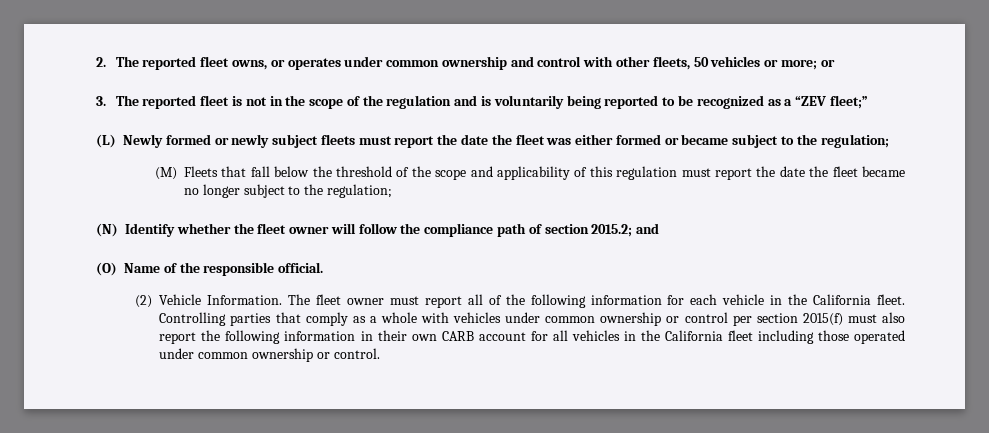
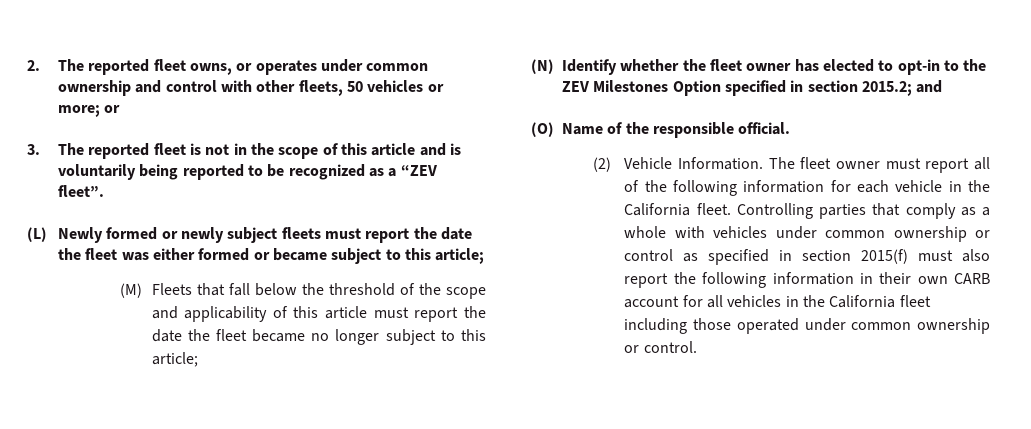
[362,95,452,109] the regulation -> [341,143,416,156] this article
[829,95,868,109] fleet;” -> [58,185,105,197] fleet”.
[796,134,889,148] the regulation; -> [405,248,485,264] this article;
[616,166,678,180] regulation -> [325,306,368,319] article
[304,184,392,198] the regulation; -> [460,329,486,341] [151,352,198,367] this article;
[330,223,542,237] will follow the compliance path of -> [794,59,987,75] [562,80,804,96] has elected to opt-in to the ZEV Milestones Option specified in
[732,315,752,326] per -> [683,249,793,265] as specified in

